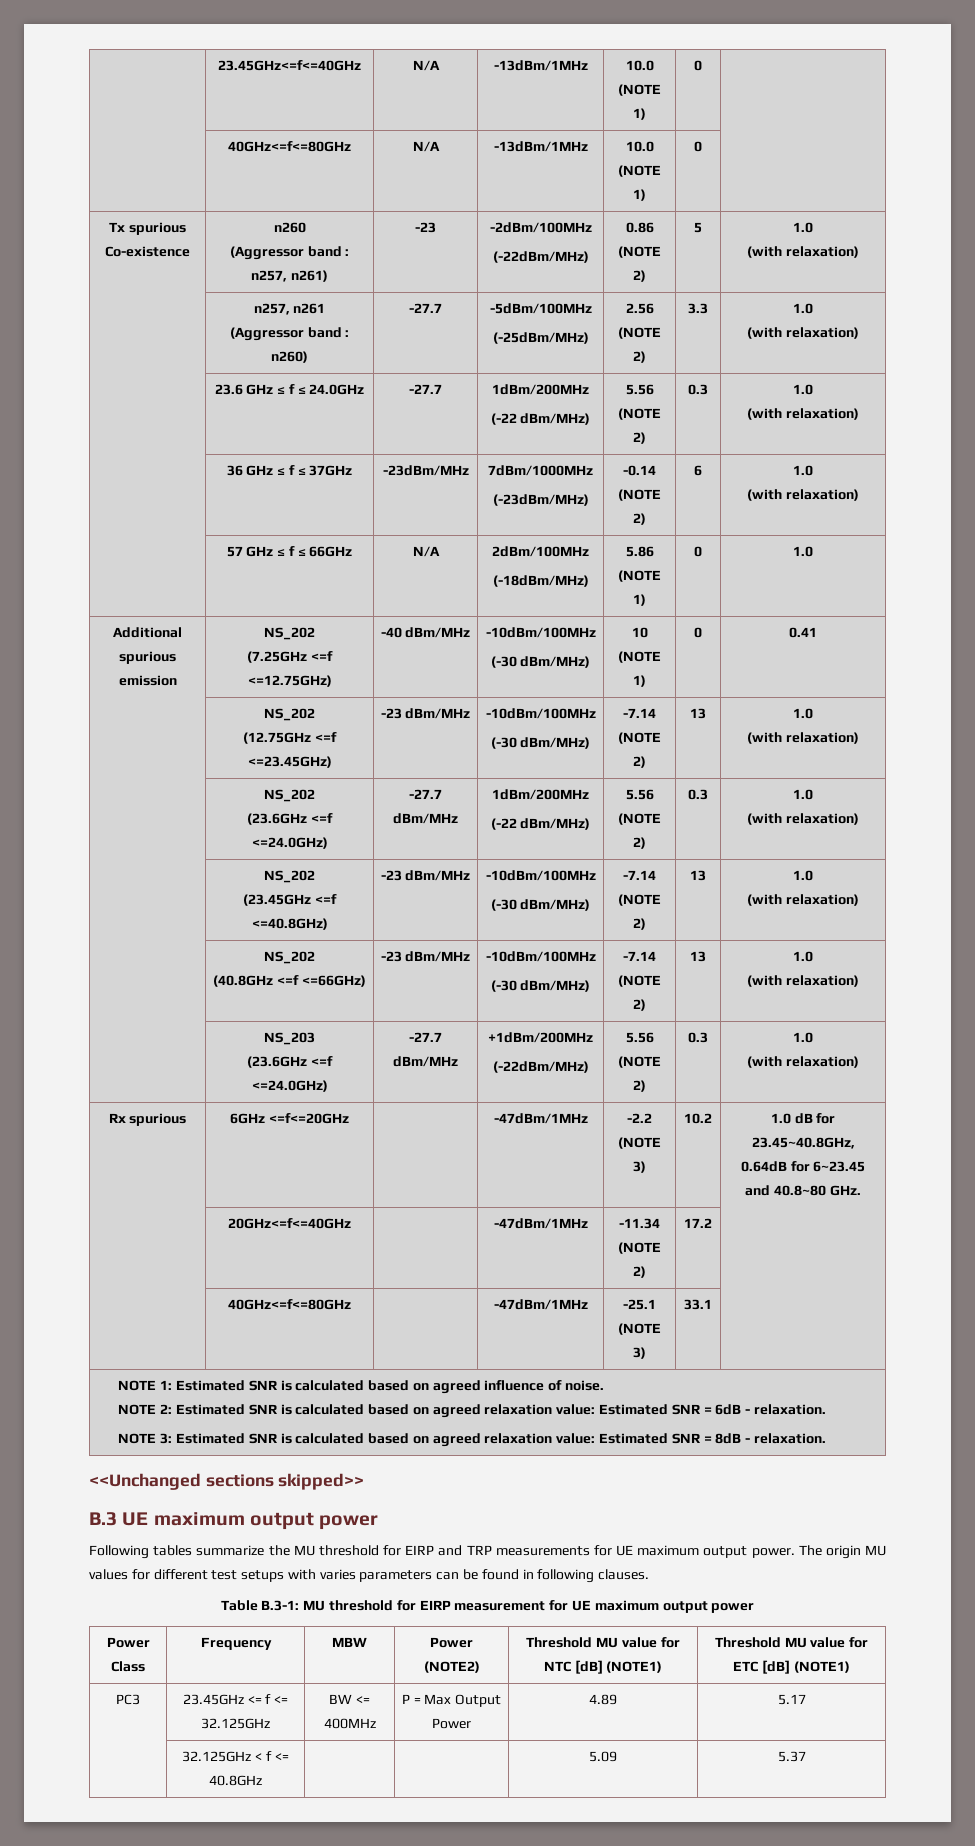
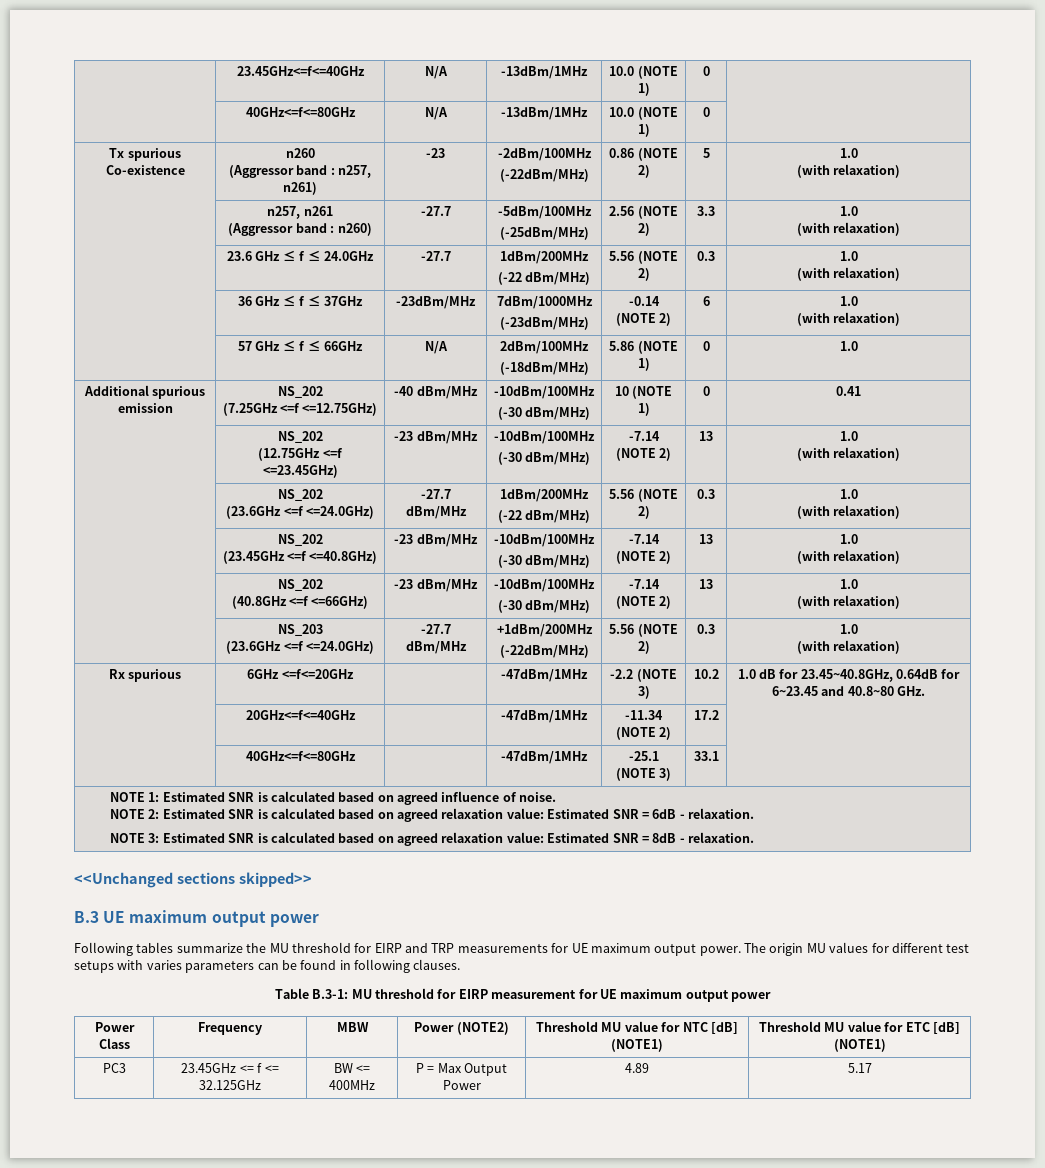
[182,1751,289,1762] [209,1775,262,1786] [589,1751,617,1762] [777,1751,806,1762] // | 32.125GHz < f <= 40.8GHz | | | 5.09 | 5.37 -> (872, 1068) none

